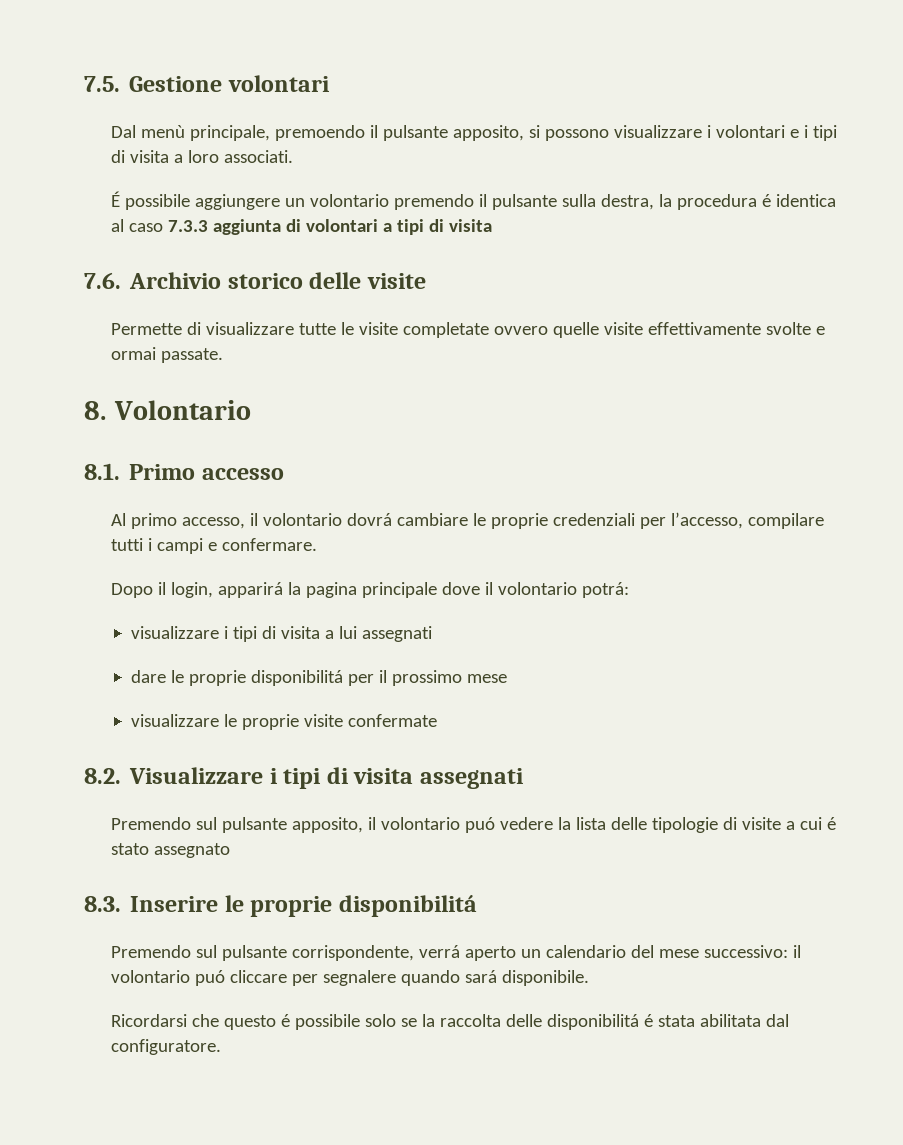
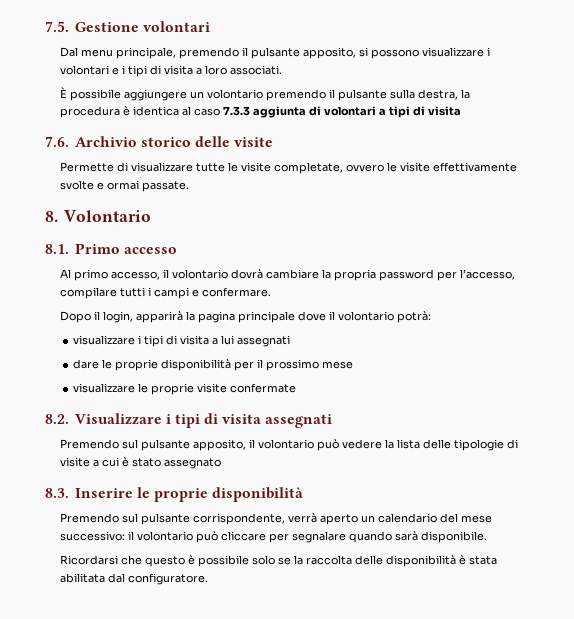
[140,125,365,141] menù principale, premoendo -> [81,47,240,59] menu principale, premendo
[110,191,120,207] É -> [60,87,68,98] È
[761,194,771,207] é -> [123,106,131,116] è
[402,322,599,338] completate ovvero quelle -> [274,162,398,174] completate, ovvero le
[346,513,635,529] dovrá cambiare le proprie credenziali -> [231,269,435,281] dovrà cambiare la propria password
[217,582,283,598] apparirá -> [136,311,184,323] apparirà
[581,582,629,598] potrá: -> [397,311,432,323] potrà:
[250,670,343,686] disponibilitá -> [160,359,231,371] disponibilità
[464,817,495,833] puó -> [317,439,340,451] può
[826,817,836,830] é -> [122,457,130,467] è
[338,895,477,917] disponibilitá -> [212,487,304,502] disponibilità
[418,945,460,958] verrá -> [288,513,318,523] verrà
[194,970,225,986] puó -> [196,531,219,543] può
[322,970,497,986] segnalere quando sará -> [292,531,419,543] segnalare quando sarà
[280,1014,290,1027] é -> [188,555,196,565] è
[546,1014,653,1030] disponibilitá é -> [386,555,467,567] disponibilità è

